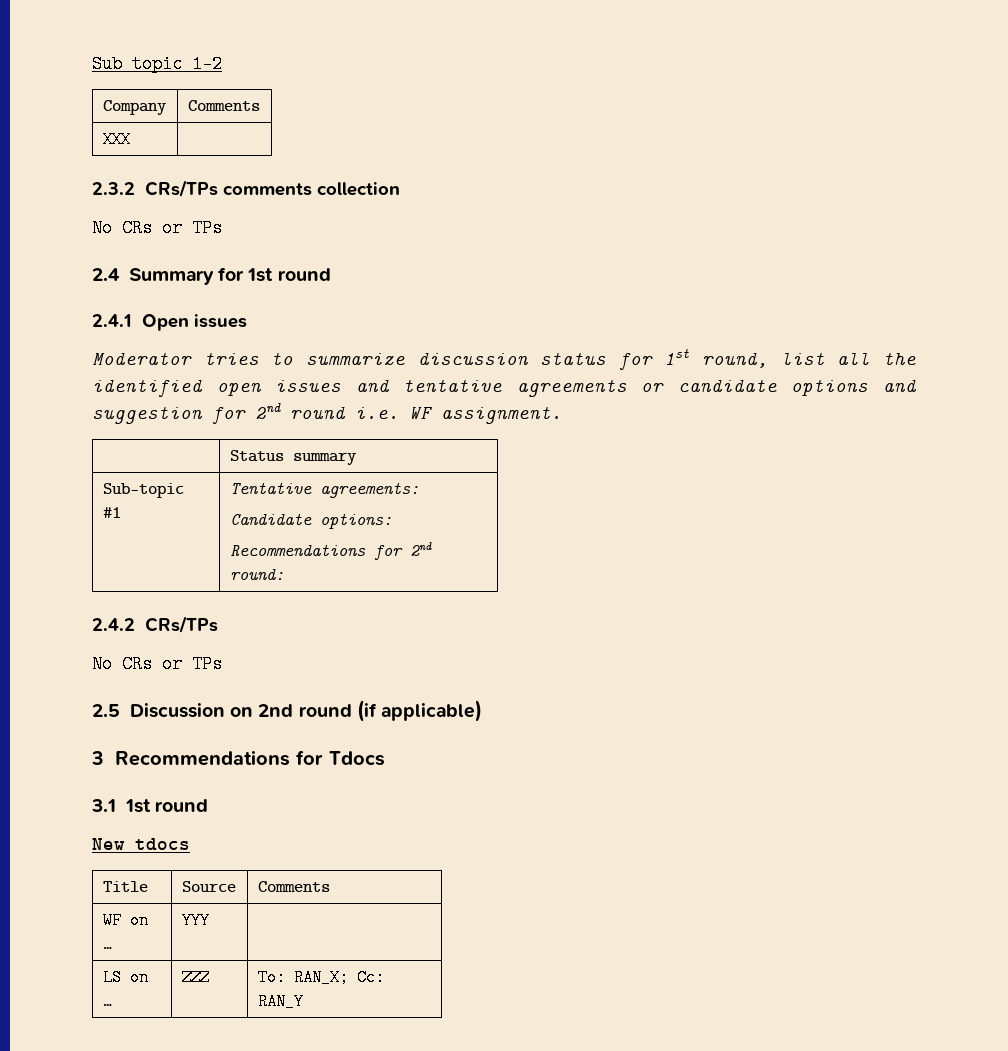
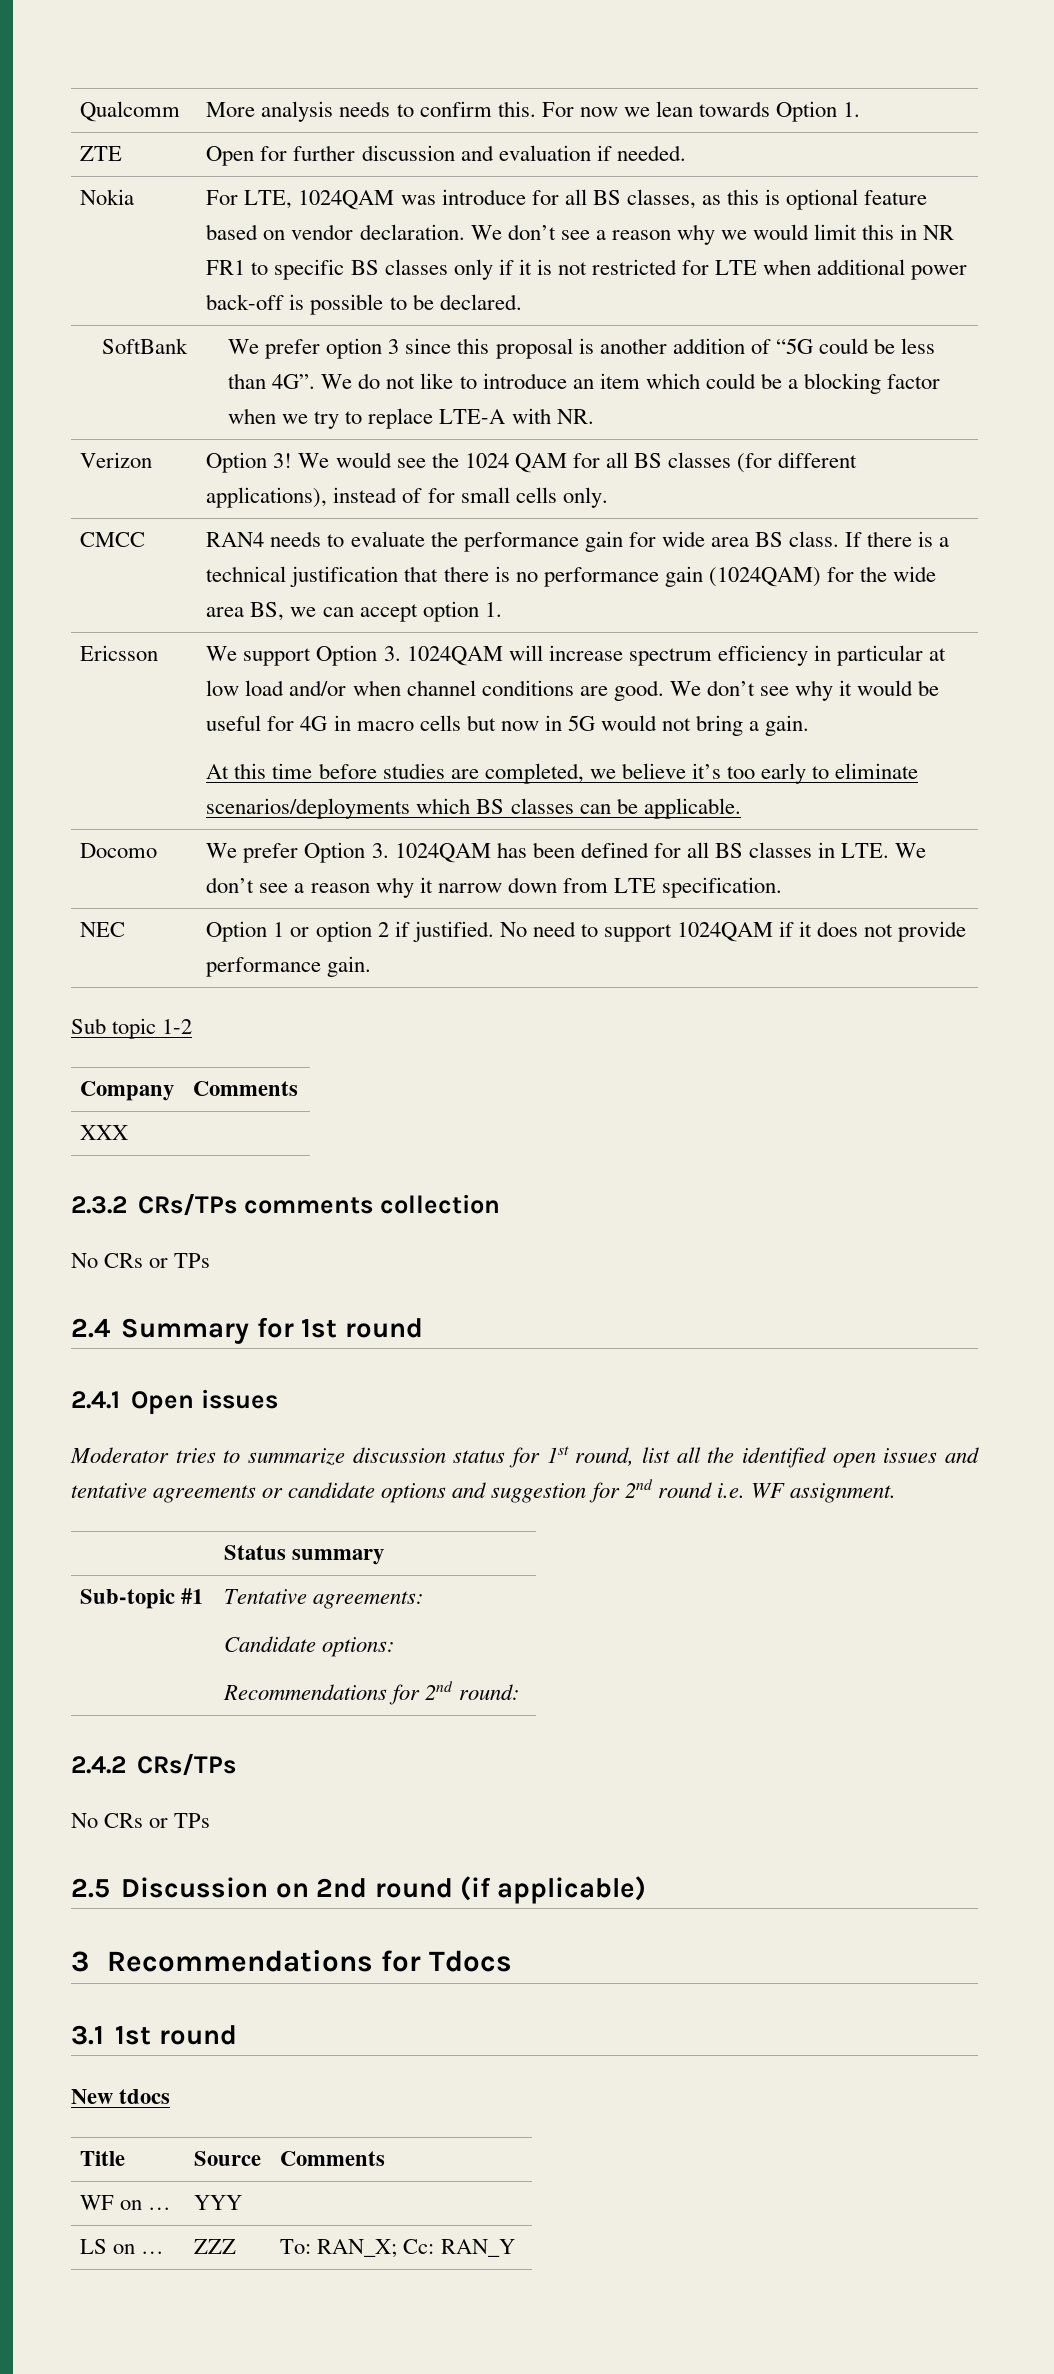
(92, 64) none -> [80,101,181,122] [206,101,861,122] [80,146,123,161] [206,145,686,166] [80,189,135,205] [206,189,928,210] [206,224,955,245] [206,259,968,280] [206,294,522,315] [102,338,189,354] [228,338,936,359] [228,373,941,394] [228,408,594,429] [80,452,153,468] [206,452,858,473] [206,487,608,508] [80,532,146,547] [206,531,950,552] [206,566,937,587] [206,601,502,622] [80,645,159,661] [206,645,947,666] [206,680,940,701] [206,715,810,736] [206,763,919,784] [206,798,741,819] [80,843,158,858] [206,842,927,863] [206,877,783,898] [80,922,126,937] [206,921,967,942] [206,956,372,977] Qualcomm | More analysis needs to confirm this. For now we lean towards Option 1. // ZTE | Open for further discussion and evaluation if needed. // Nokia | For LTE, 1024QAM was introduce for all BS classes, as this is optional feature based on vendor declaration. We don’t see a reason why we would limit this in NR FR1 to specific BS classes only if it is not restricted for LTE when additional power back-off is possible to be declared. // SoftBank | We prefer option 3 since this proposal is another addition of “5G could be less than 4G”. We do not like to introduce an item which could be a blocking factor when we try to replace LTE-A with NR. // Verizon | Option 3! We would see the 1024 QAM for all BS classes (for different applications), instead of for small cells only. // CMCC | RAN4 needs to evaluate the performance gain for wide area BS class. If there is a technical justification that there is no performance gain (1024QAM) for the wide area BS, we can accept option 1. // Ericsson | We support Option 3. 1024QAM will increase spectrum efficiency in particular at low load and/or when channel conditions are good. We don’t see why it would be useful for 4G in macro cells but now in 5G would not bring a gain. // At this time before studies are completed, we believe it’s too early to eliminate scenarios/deployments which BS classes can be applicable. // Docomo | We prefer Option 3. 1024QAM has been defined for all BS classes in LTE. We don’t see a reason why it narrow down from LTE specification. // NEC | Option 1 or option 2 if justified. No need to support 1024QAM if it does not provide performance gain. //

